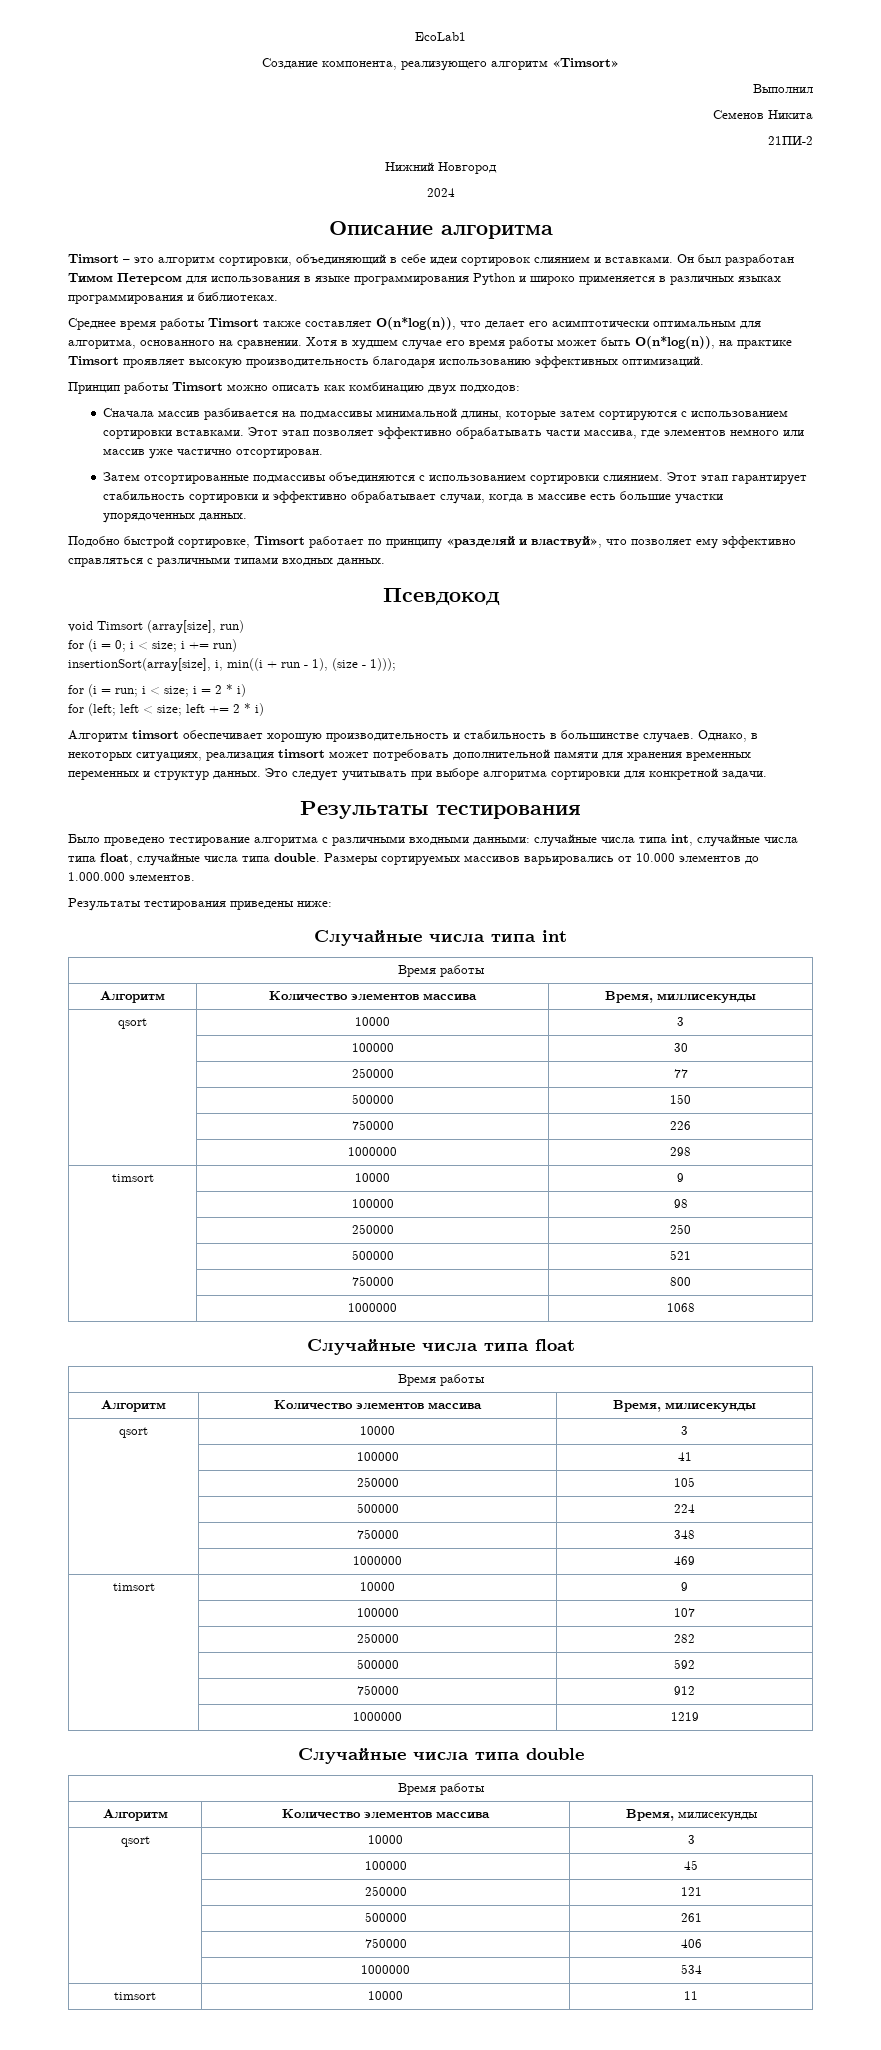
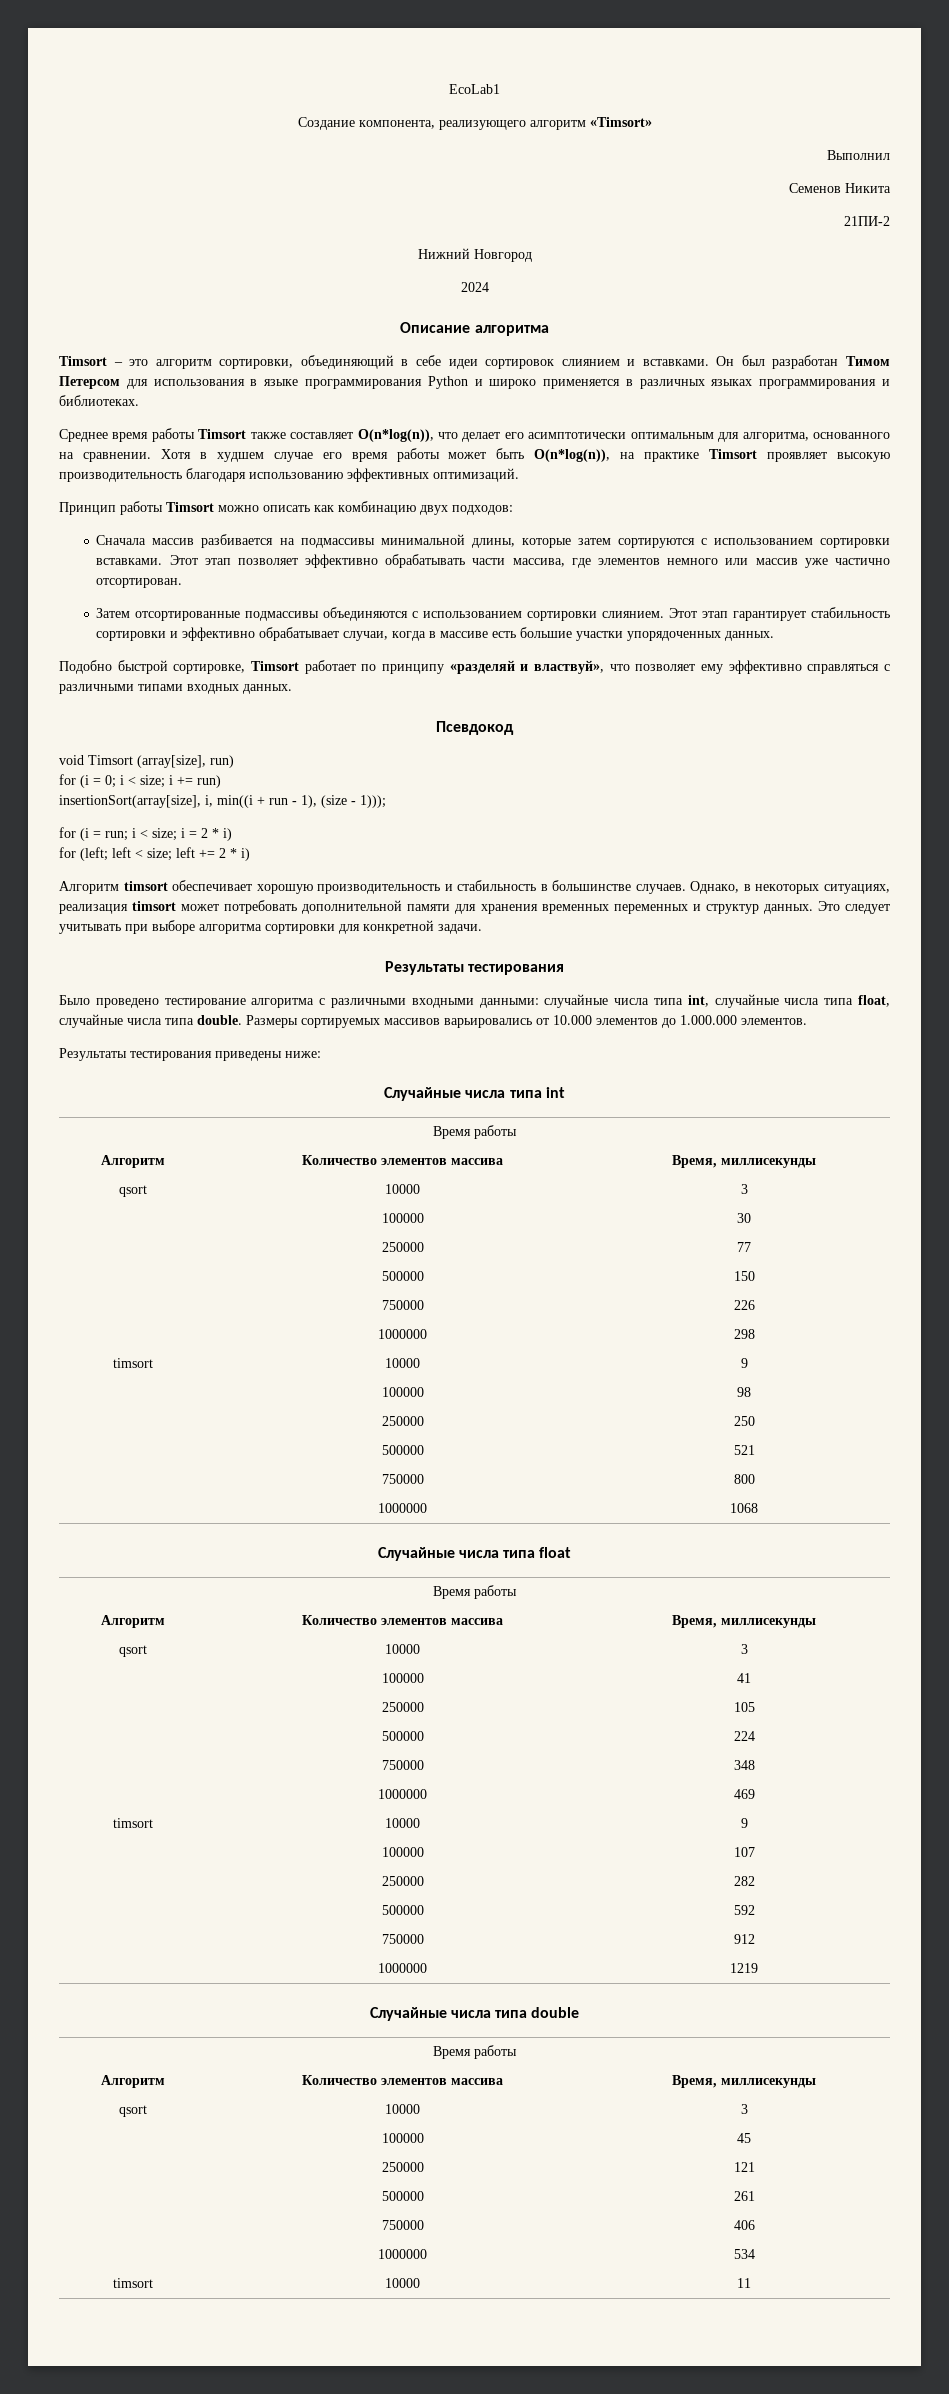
[665,1402,756,1412] милисекунды -> [721,1618,816,1628] миллисекунды
[677,1811,758,1822] милисекунды -> [721,2078,816,2088] миллисекунды

